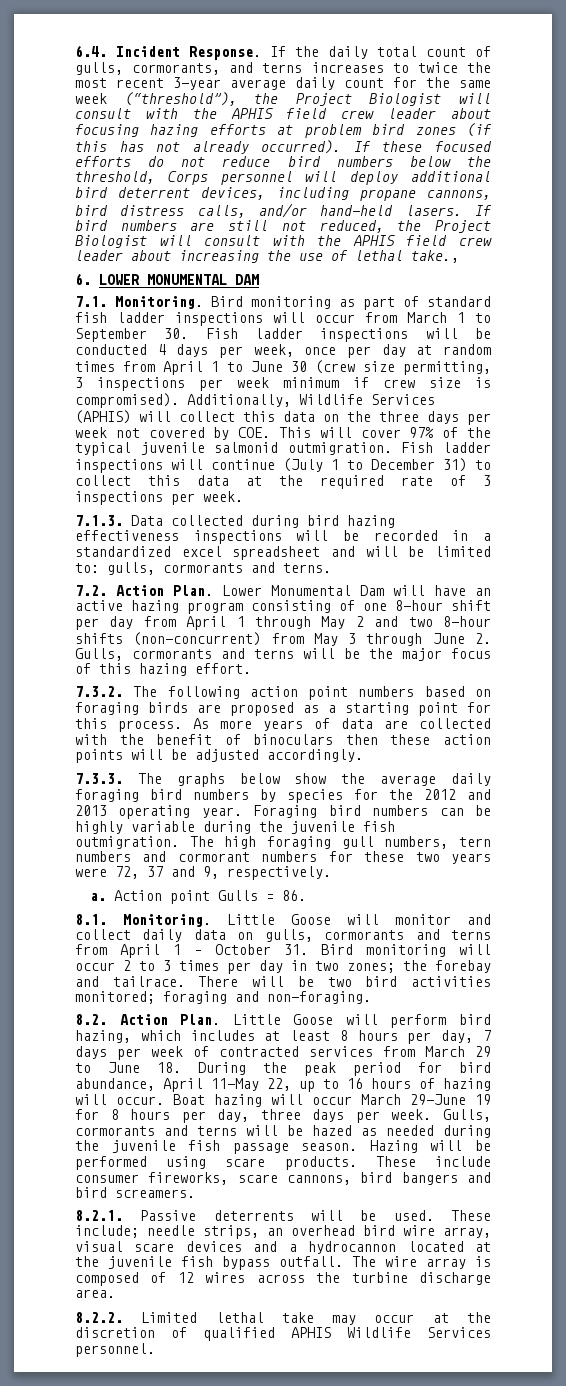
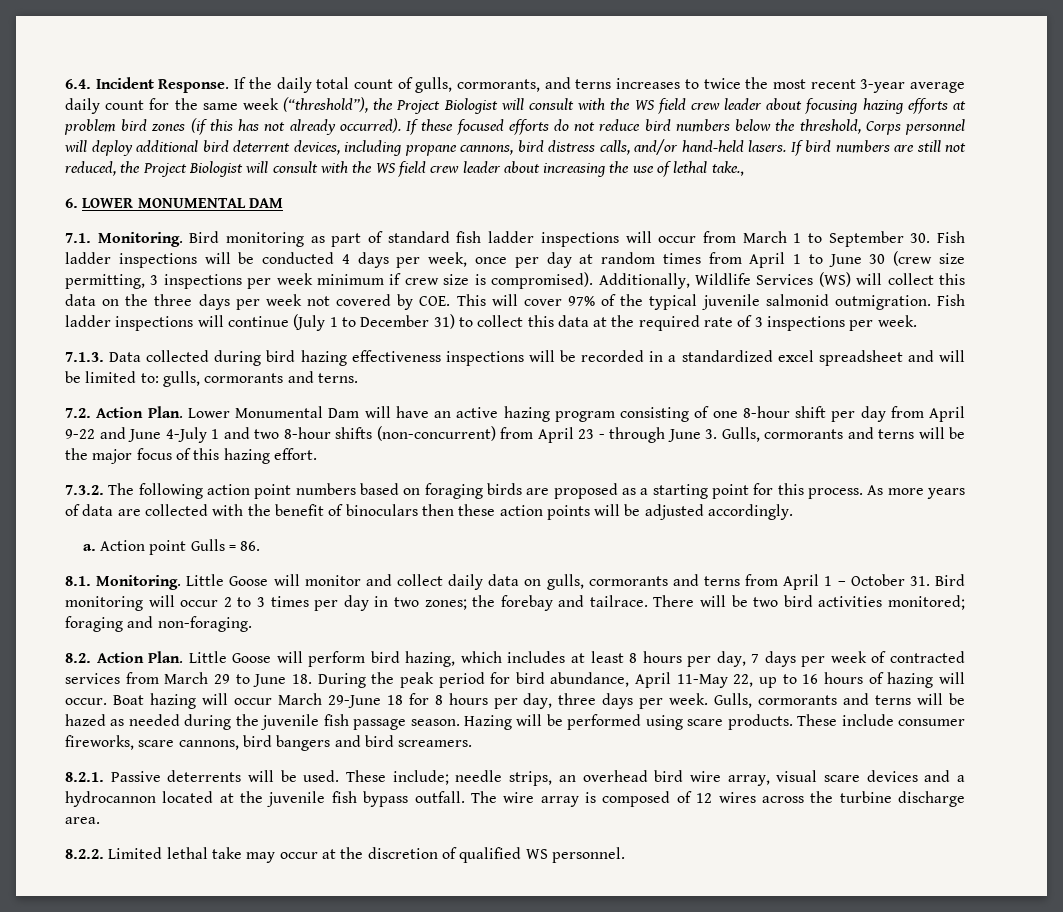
[230,108,273,119] APHIS -> [634,100,655,110] WS
[352,235,395,246] APHIS -> [375,163,396,173] WS
[75,410,131,424] (APHIS) -> [818,272,851,287] (WS)
[236,616,364,629] 1 through May 2 -> [65,427,219,443] 9-22 and June 4-July 1
[313,633,357,646] May 3 -> [537,427,605,443] April 23 -
[474,633,491,644] 2. -> [705,429,717,439] 3.
[75,773,491,787] [75,789,491,803] [75,805,491,819] [75,821,395,834] [75,836,492,849] [75,851,491,864] [75,866,331,880] // 7.3.3. The graphs below show the average daily foraging bird numbers by species for the 2012 and 2013 operating year. Foraging bird numbers can be highly variable during the juvenile fish outmigration. The high foraging gull numbers, tern numbers and cormorant numbers for these two years were 72, 37 and 9, respectively. -> (794, 512) none
[475,1094,491,1105] 19 -> [386,695,403,705] 18
[291,1327,491,1338] APHIS Wildlife Services -> [525,849,548,859] WS

